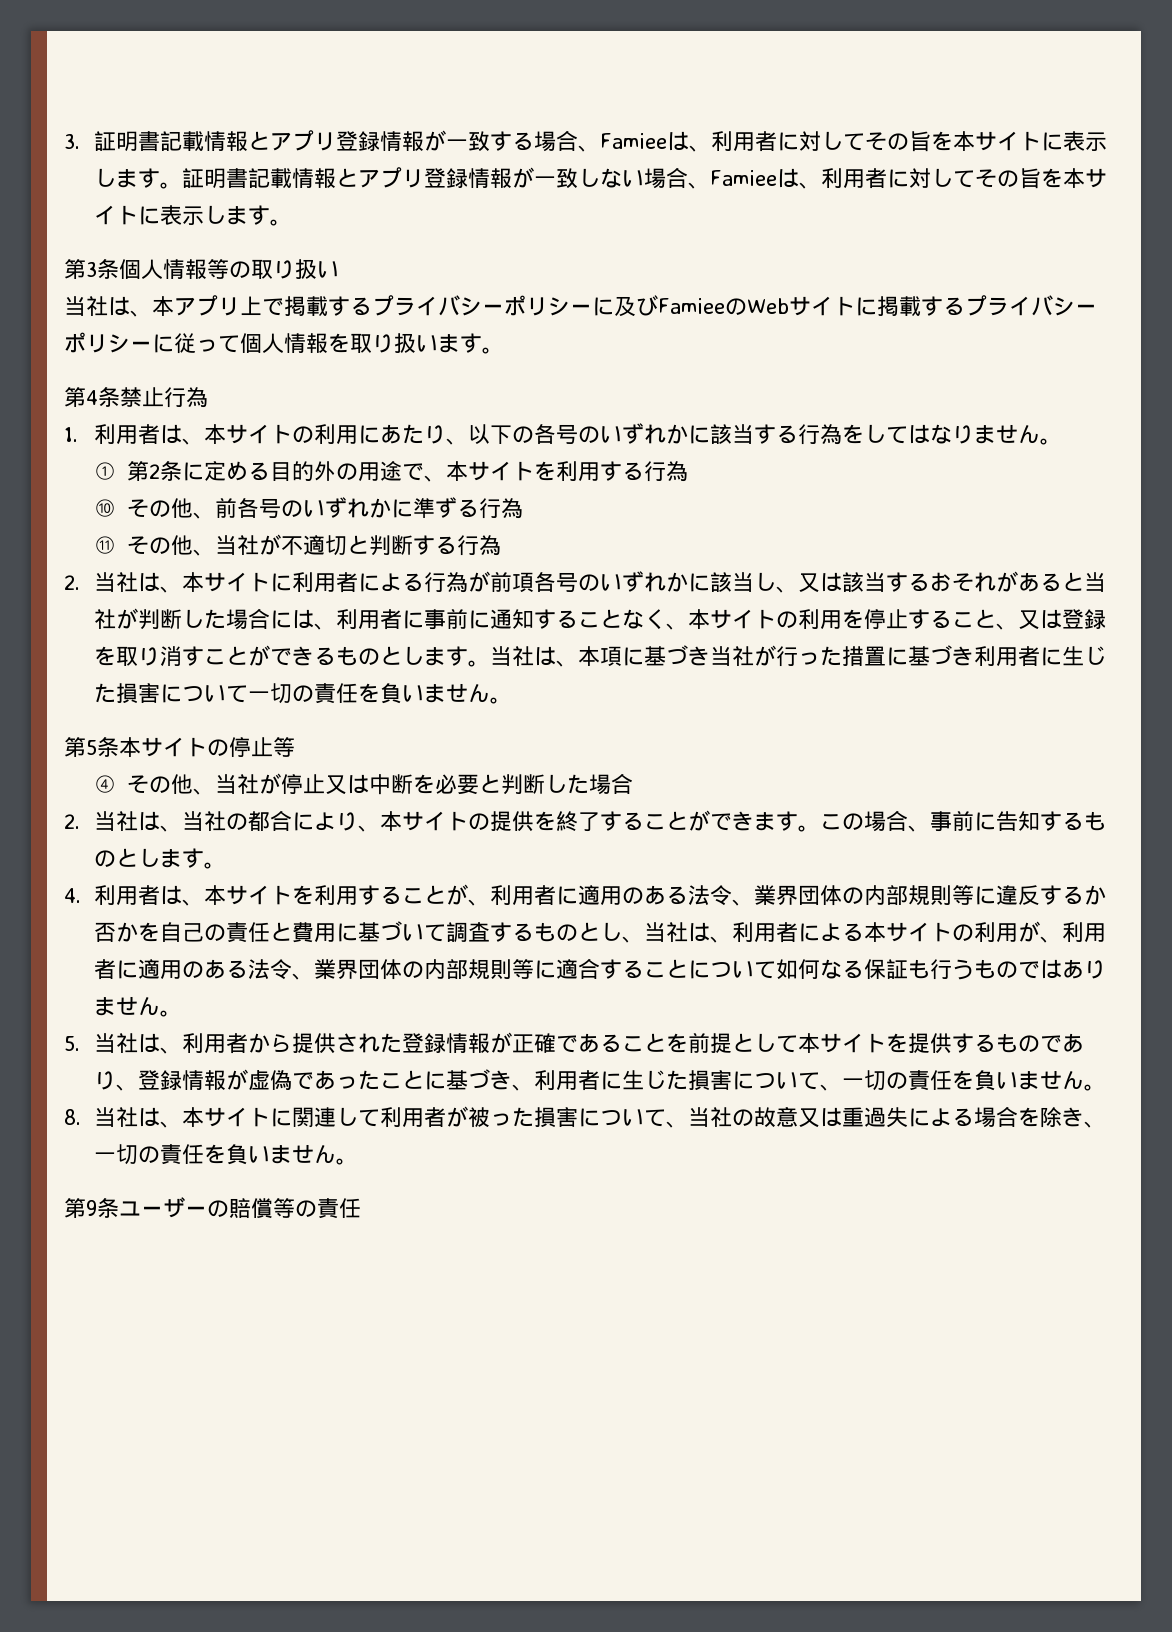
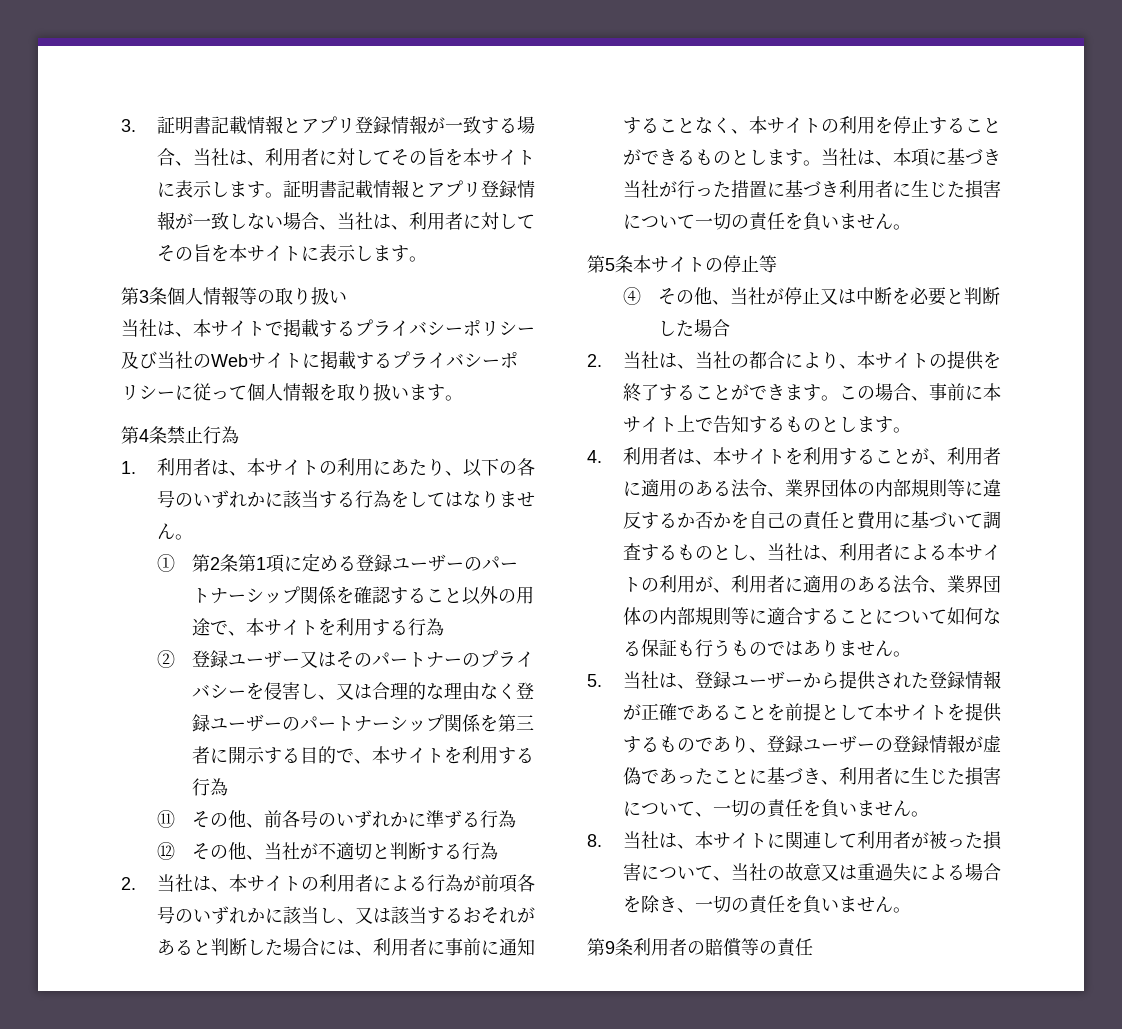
[599,133,667,149] Famiee -> [192,148,229,166] 当社
[709,170,777,186] Famiee -> [336,212,373,230] 当社
[174,295,262,316] アプリ上 -> [211,320,265,337] サイト
[592,295,725,317] に及びFamiee -> [121,351,193,369] 及び当社
[181,461,314,481] に定める目的 -> [238,553,519,573] [192,586,482,605] 第1項に定める登録ユーザーのパートナーシップ関係を確認すること以
[93,499,116,517] ⑩ -> [156,650,535,668] [192,682,535,700] [192,714,535,732] [192,746,535,764] [192,778,229,796] [156,810,175,828] ②登録ユーザー又はそのパートナーのプライバシーを侵害し、又は合理的な理由なく登録ユーザーのパートナーシップ関係を第三者に開示する目的で、本サイトを利用する行為 // ⑪
[93,536,116,554] ⑪ -> [156,842,175,860] ⑫
[269,573,292,592] に -> [300,877,319,891] の
[1083,572,1106,592] [93,608,138,629] 当社が -> (211, 947) none
[995,609,1106,630] [93,646,248,666] 、又は登録を取り消すこと -> (1001, 125) none
(996, 821) none -> [982,383,1001,401] [622,415,713,433] 本サイト上で
[181,1033,248,1054] 利用者 -> [694,671,803,689] 登録ユーザー
(182, 1080) none -> [802,735,929,753] ユーザーの登録
[119,1197,207,1218] ユーザー -> [633,938,687,956] 利用者

